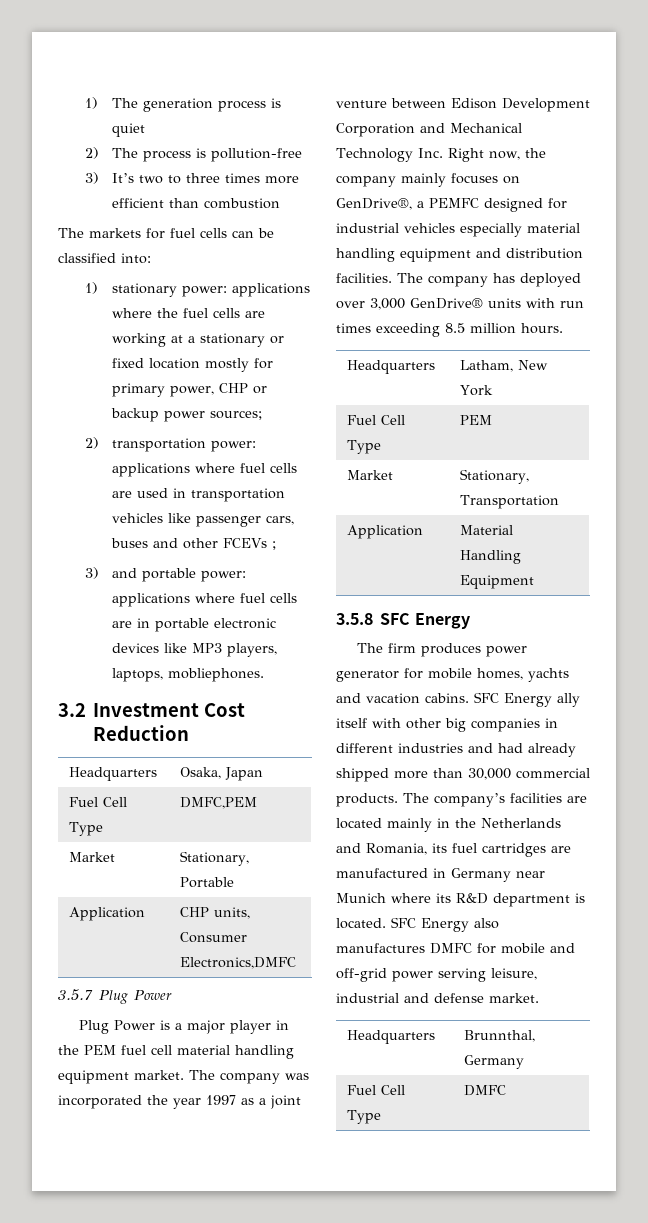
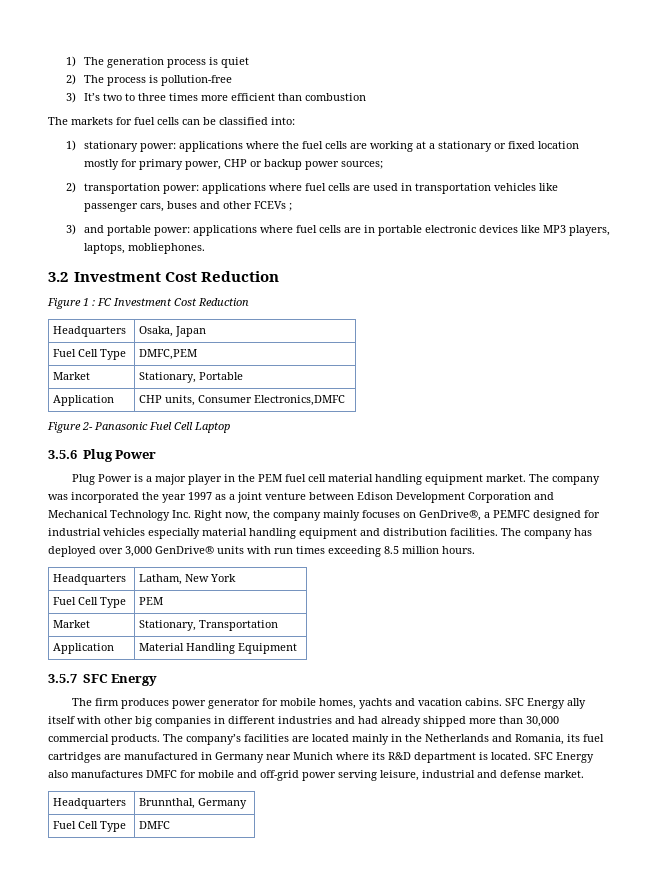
(190, 733) none -> [47,298,249,309] // Figure 1 : FC Investment Cost Reduction
[58,989,93,1001] 3.5.7 -> [47,422,230,433] [48,450,77,459] Figure 2- Panasonic Fuel Cell Laptop // 3.5.6
[336,613,373,625] 3.5.8 -> [48,674,77,683] 3.5.7

